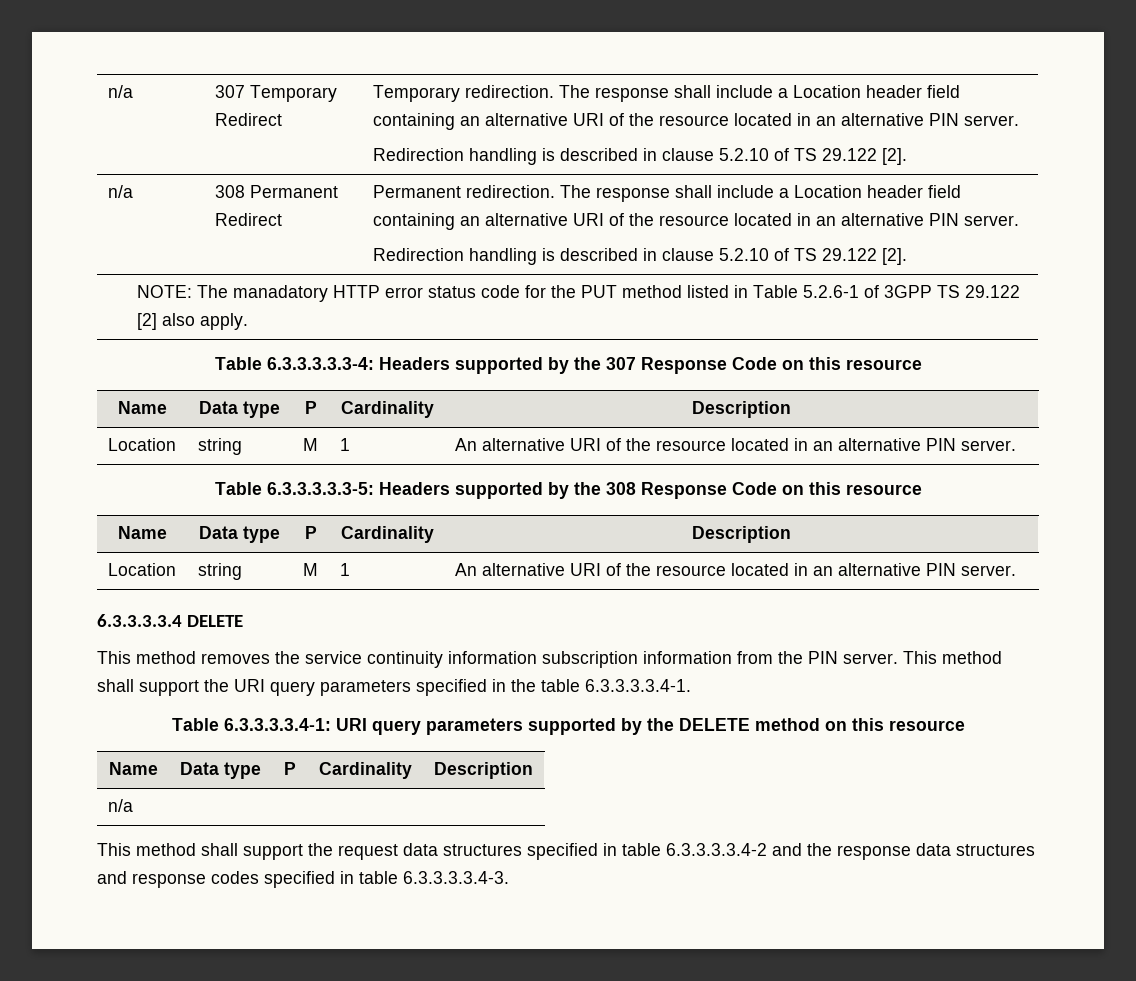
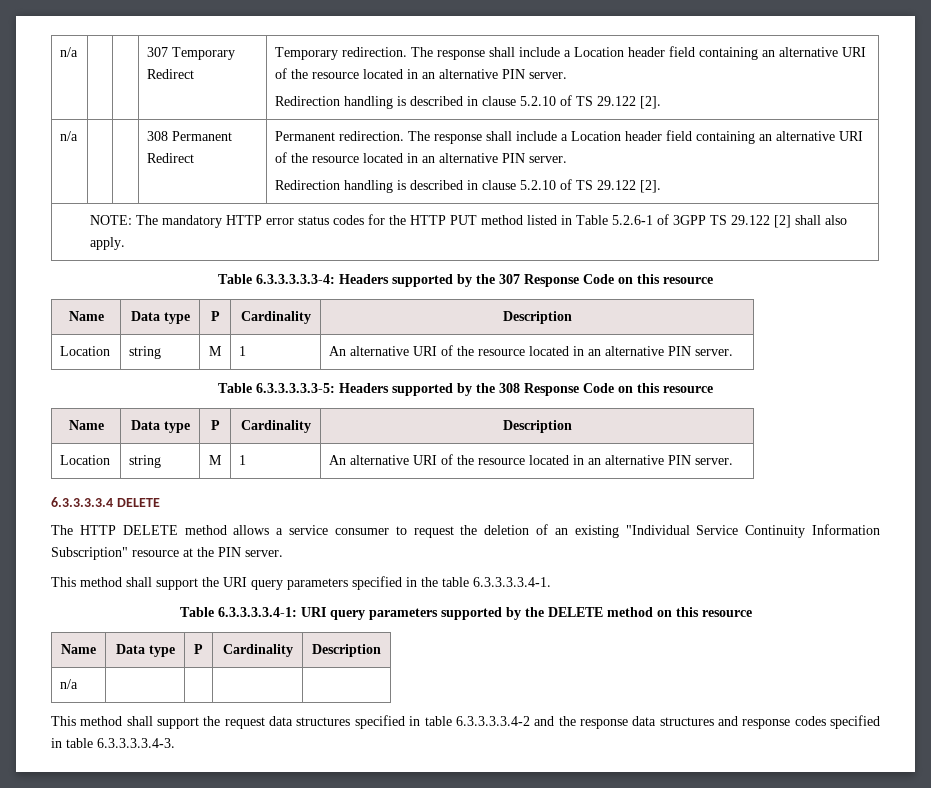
[232,285,328,302] manadatory -> [161,215,222,228] mandatory
[480,285,520,298] code -> [332,215,364,225] codes
(576, 291) none -> [409,215,446,225] HTTP
(157, 321) none -> [794,215,821,225] shall
[97,651,773,668] This method removes the service continuity information subscription information from -> [51,524,881,538] [51,547,193,560] The HTTP DELETE method allows a service consumer to request the deletion of an existing "Individual Service Continuity Information Subscription" resource at
(898, 658) none -> (283, 553) //

